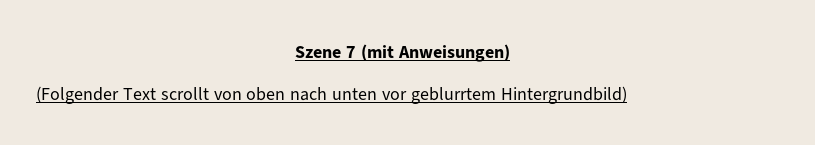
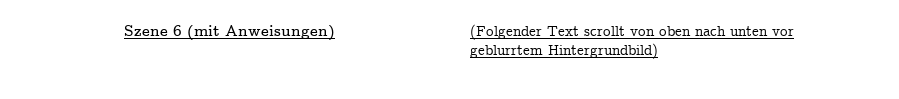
[346,46,357,58] 7 -> [173,25,182,36] 6

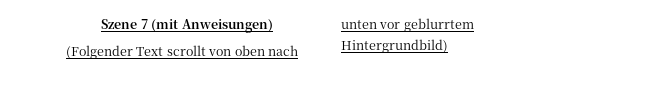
[173,25,182,36] 6 -> [140,19,148,29] 7

